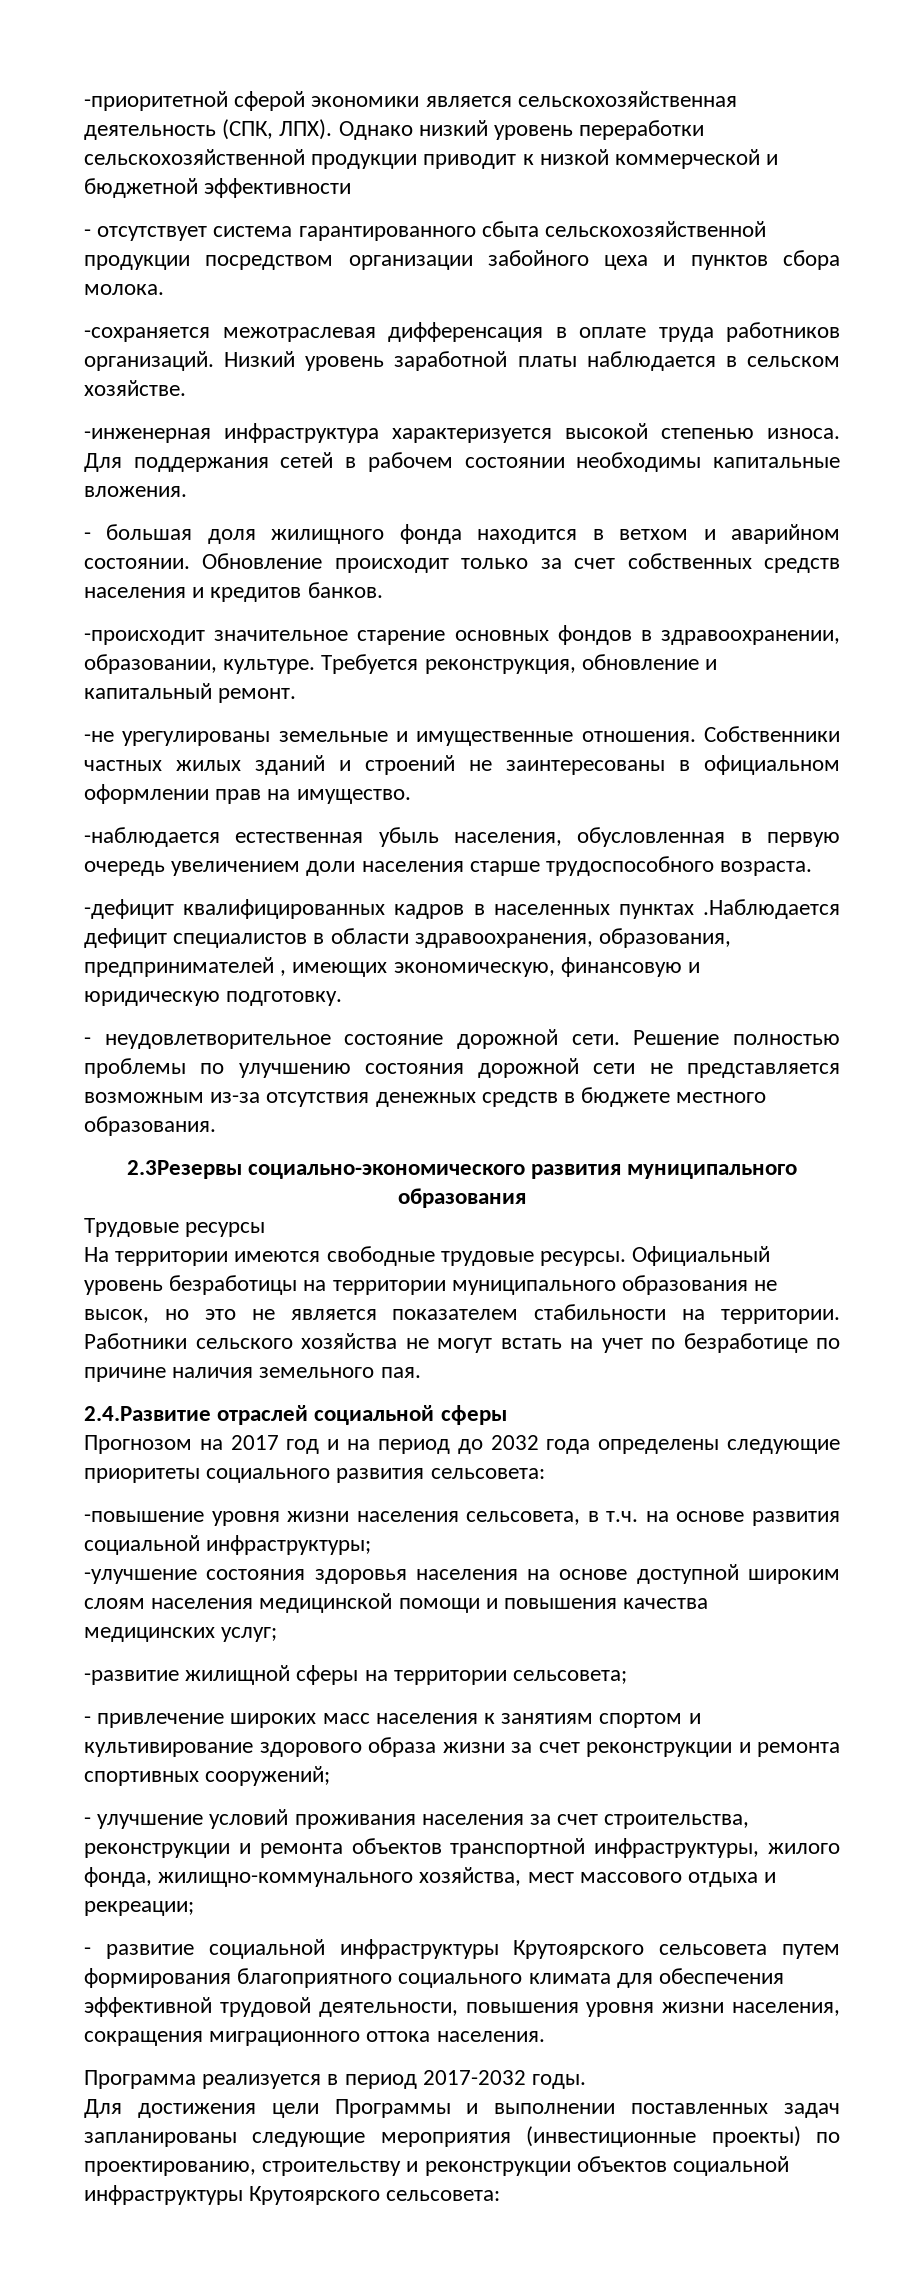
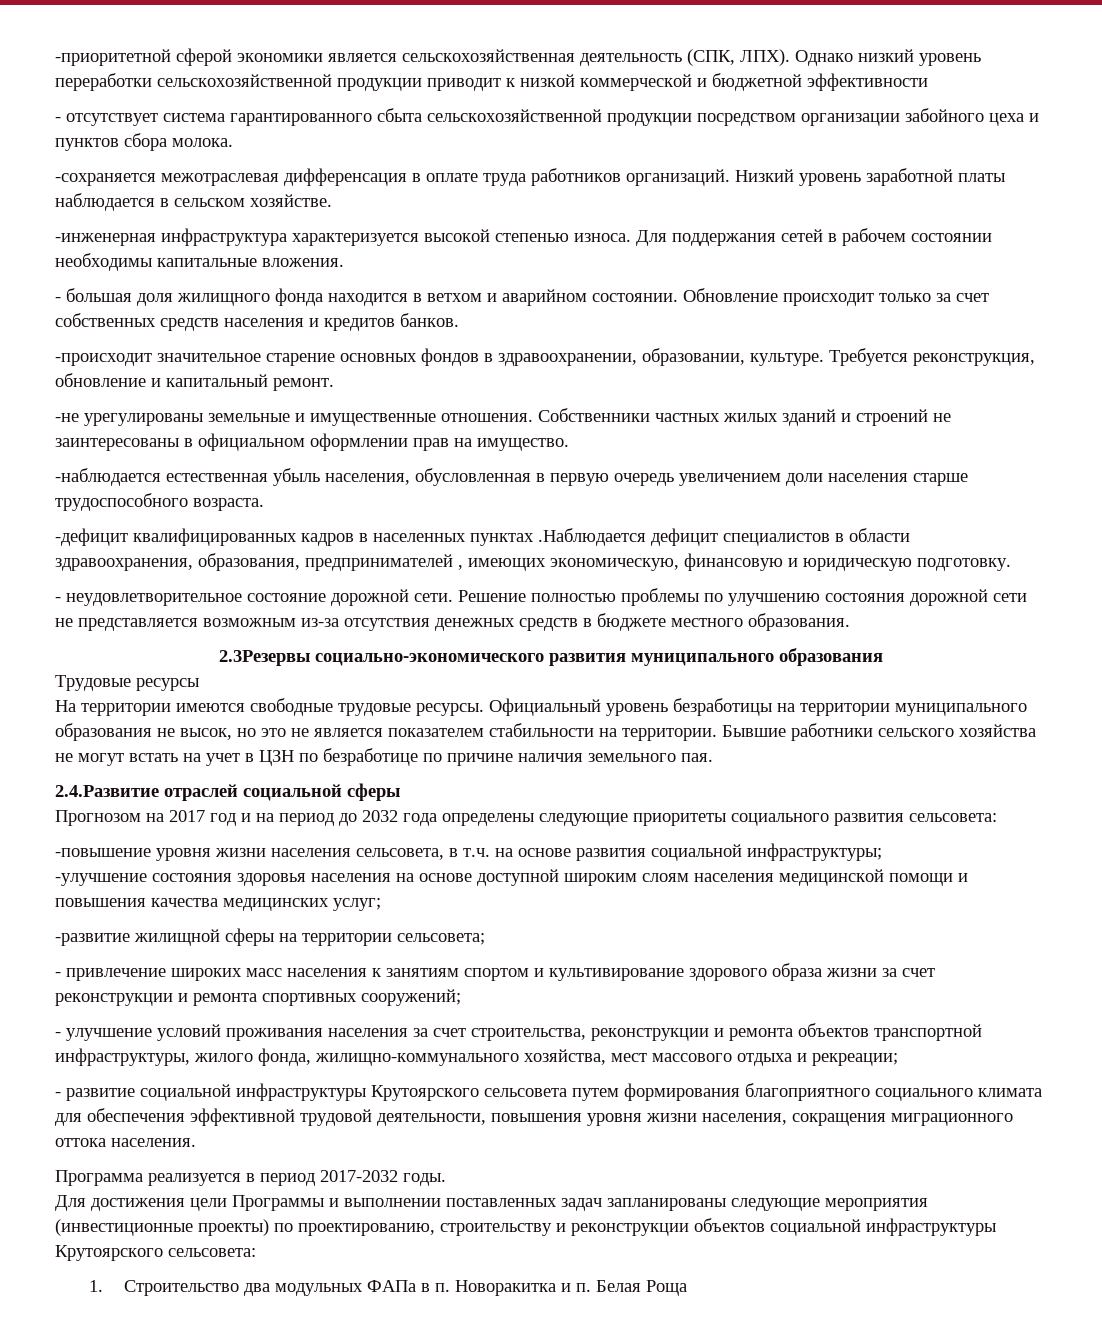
[84,1333,187,1349] Работники -> [722,723,873,741] Бывшие работники
(643, 1345) none -> [245,750,294,766] в ЦЗН
(501, 2195) none -> [89,1280,687,1296] // 1. Строительство два модульных ФАПа в п. Новоракитка и п. Белая Роща

